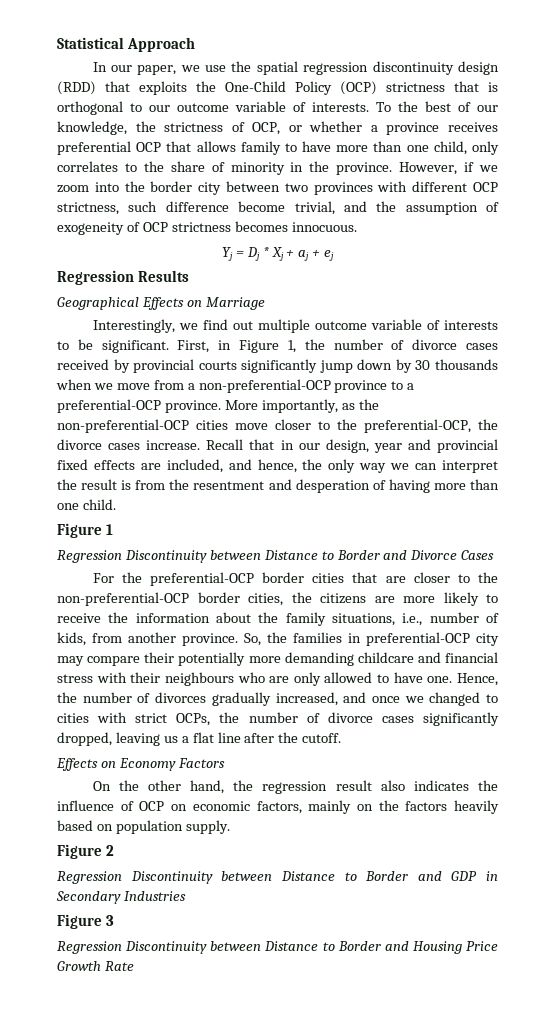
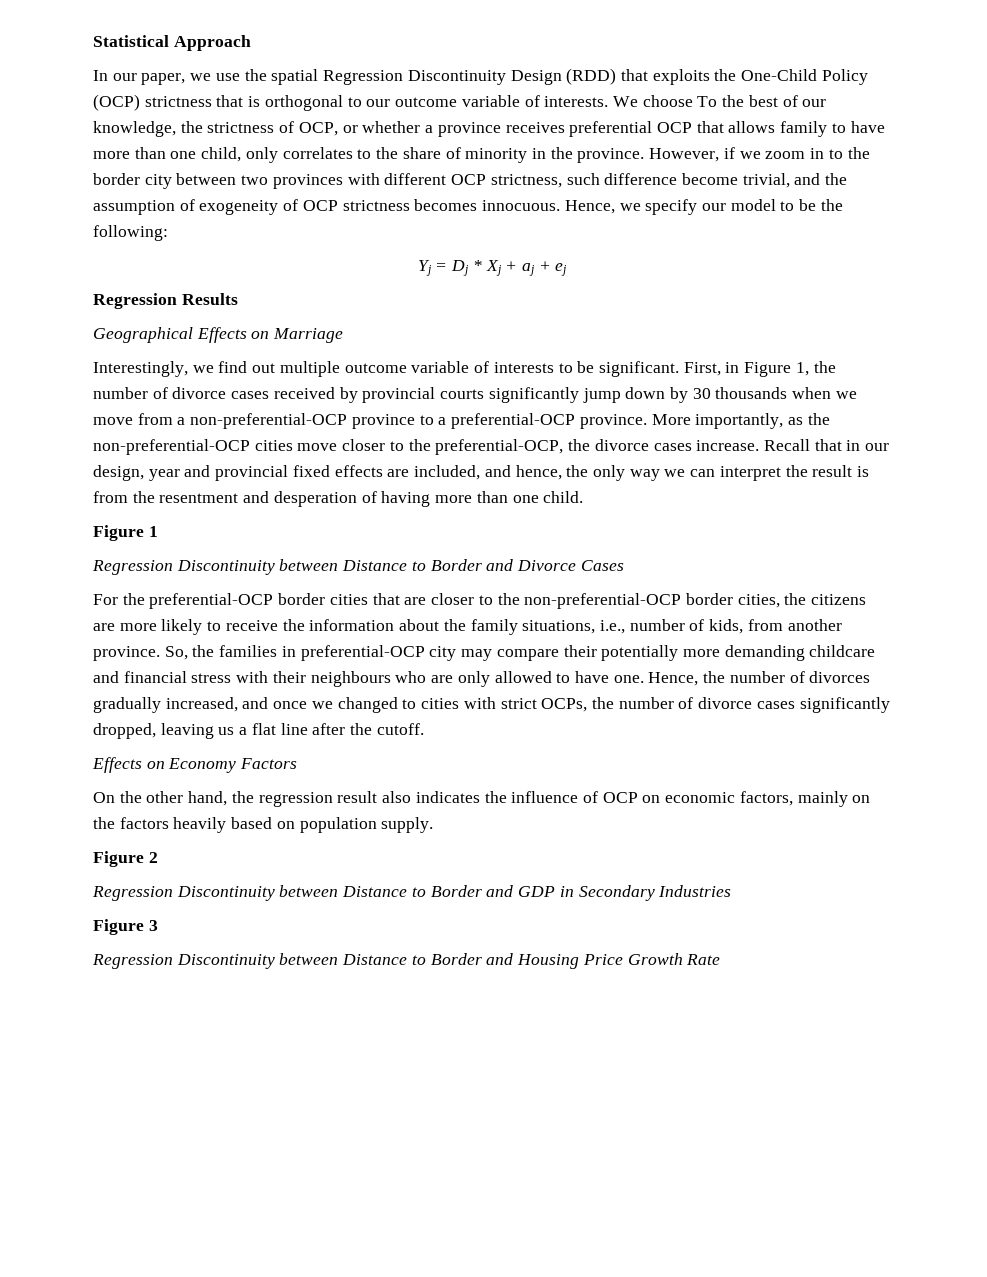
[303,61,500,75] regression discontinuity design -> [323,70,562,85] Regression Discontinuity Design
(369, 107) none -> [612,95,693,107] We choose
[94,182,119,192] into -> [810,148,843,159] in to
(357, 227) none -> [564,199,843,215] [93,225,168,241] Hence, we specify our model to be the following:

